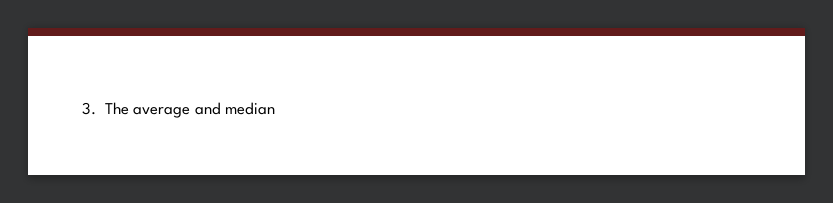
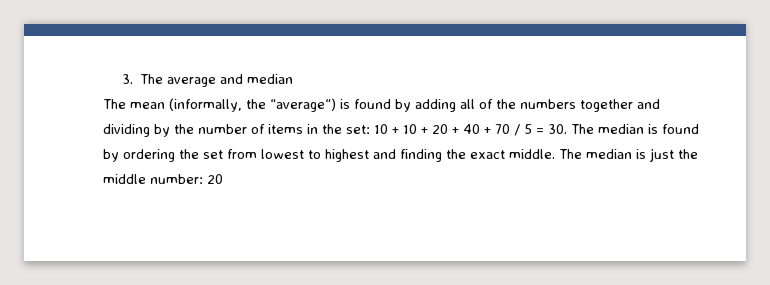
(276, 108) none -> [103,98,660,112] [103,124,699,137] [103,148,698,162] [103,174,223,184] // The mean (informally, the “average“) is found by adding all of the numbers together and dividing by the number of items in the set: 10 + 10 + 20 + 40 + 70 / 5 = 30. The median is found by ordering the set from lowest to highest and finding the exact middle. The median is just the middle number: 20

